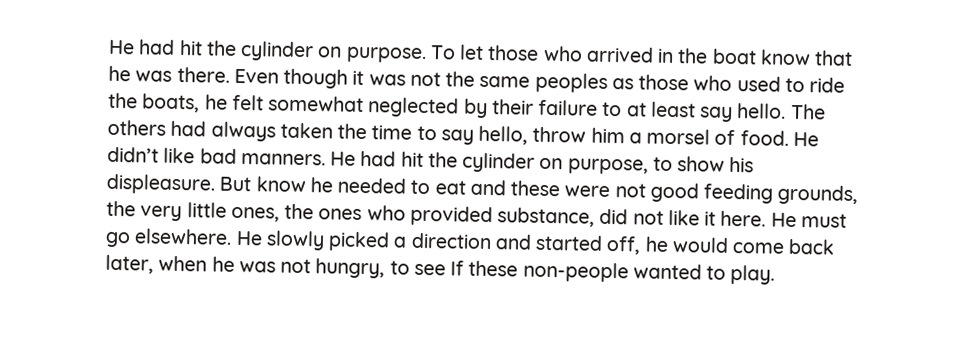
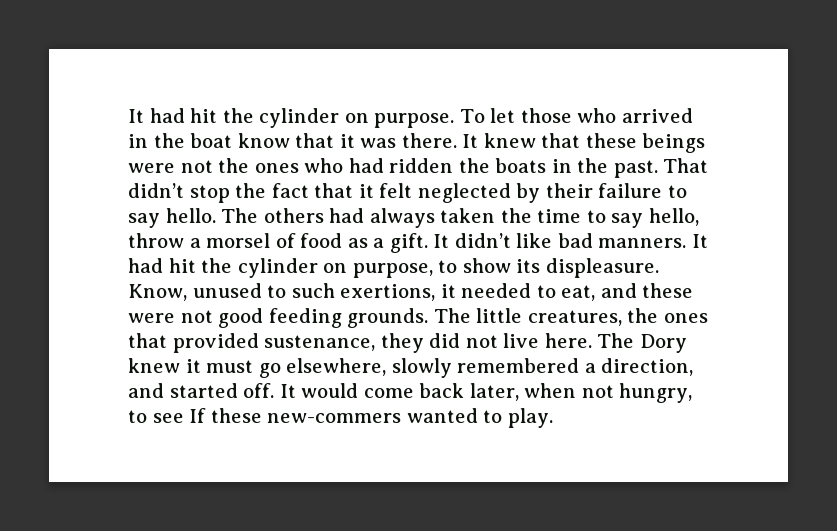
[108,39,135,55] He -> [128,109,144,123] It
[108,65,131,82] he -> [339,134,355,148] it
[233,68,846,93] [108,92,365,113] Even though it was not the same peoples as those who used to ride the boats, he felt somewhat -> [462,133,706,153] [128,158,709,178] [128,183,413,203] It knew that these beings were not the ones who had ridden the boats in the past. That didn’t stop the fact that it felt
[626,101,696,118] at least -> (687, 191) none
[590,127,625,144] him -> (184, 240) none
[739,130,819,147] food. He -> [300,233,450,253] food as a gift. It
[330,151,357,166] He -> [691,234,708,248] It
[729,156,755,173] [106,173,333,195] his displeasure. But know he -> [516,258,659,278] [128,283,456,301] its displeasure. Know, unused to such exertions, it
[434,180,466,195] eat -> [561,285,596,301] eat,
[777,184,859,206] [106,200,847,228] [105,228,669,255] grounds, the very little ones, the ones who provided substance, did not like it here. He must go elsewhere. He slowly picked a direction and started off, he -> [347,308,708,328] [128,333,687,353] [128,358,694,378] [128,383,296,398] grounds. The little creatures, the ones that provided sustenance, they did not live here. The Dory knew it must go elsewhere, slowly remembered a direction, and started off. It
[211,256,276,273] he was -> (577, 390) none
[522,261,629,283] non-people -> [267,413,402,423] new-commers

